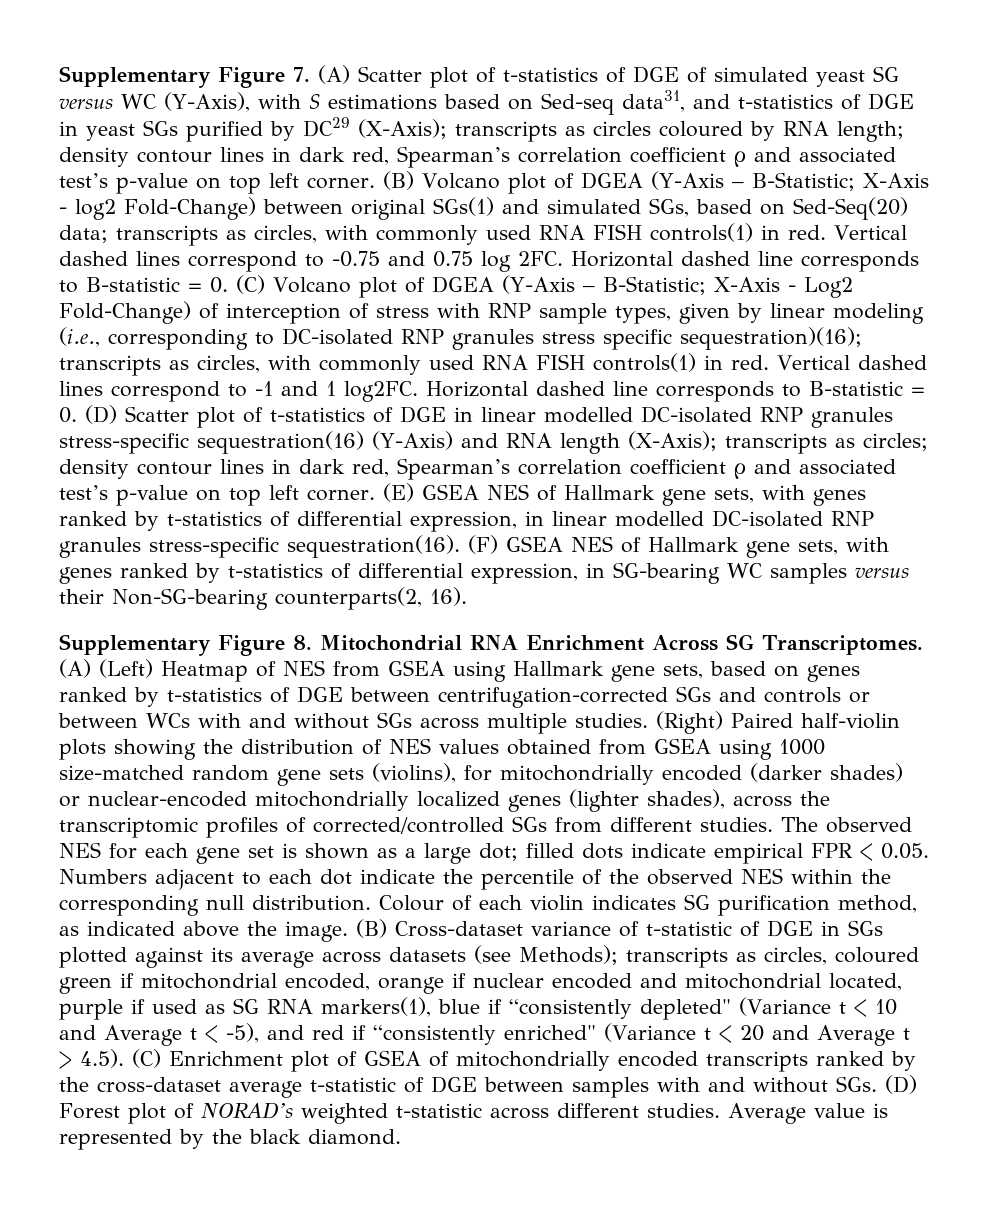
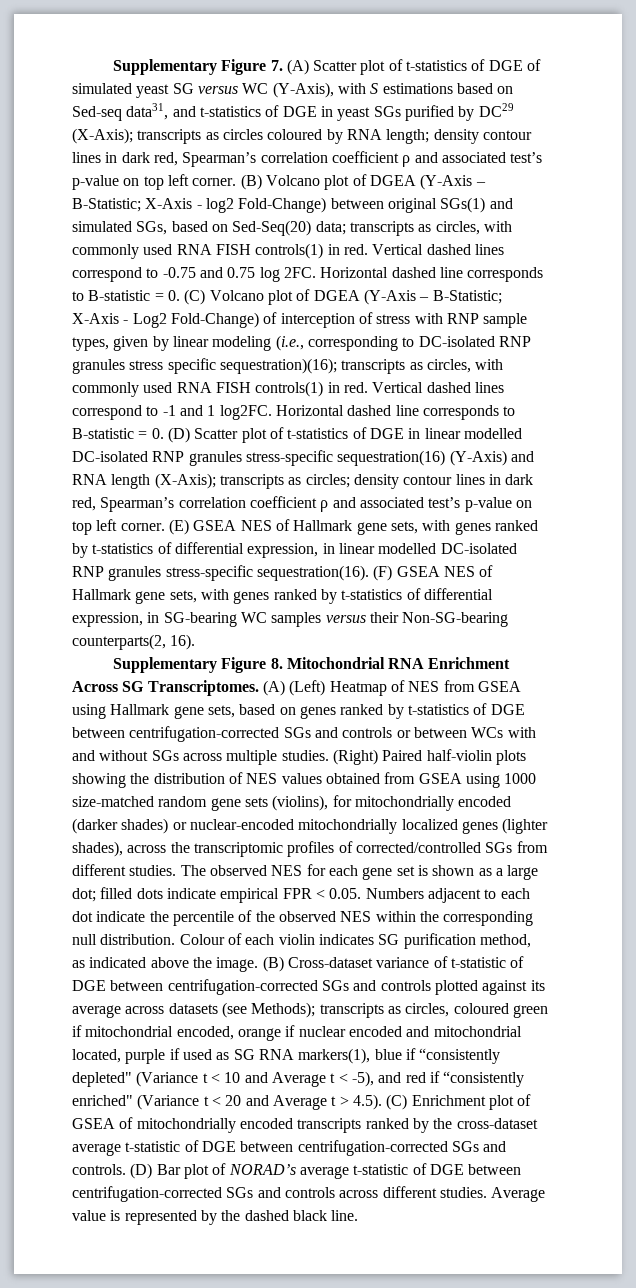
[821,920,883,936] in SGs -> [110,979,431,995] between centrifugation-corrected SGs and controls
[572,1075,917,1098] [59,1102,483,1124] samples with and without SGs. (D) Forest plot of NORAD’s weighted t-statistic -> [297,1140,507,1156] [72,1163,522,1179] [72,1186,335,1202] centrifugation-corrected SGs and controls. (D) Bar plot of NORAD’s average t-statistic of DGE between centrifugation-corrected SGs and controls
[249,1129,401,1145] black diamond. -> [244,1210,359,1221] dashed black line.

